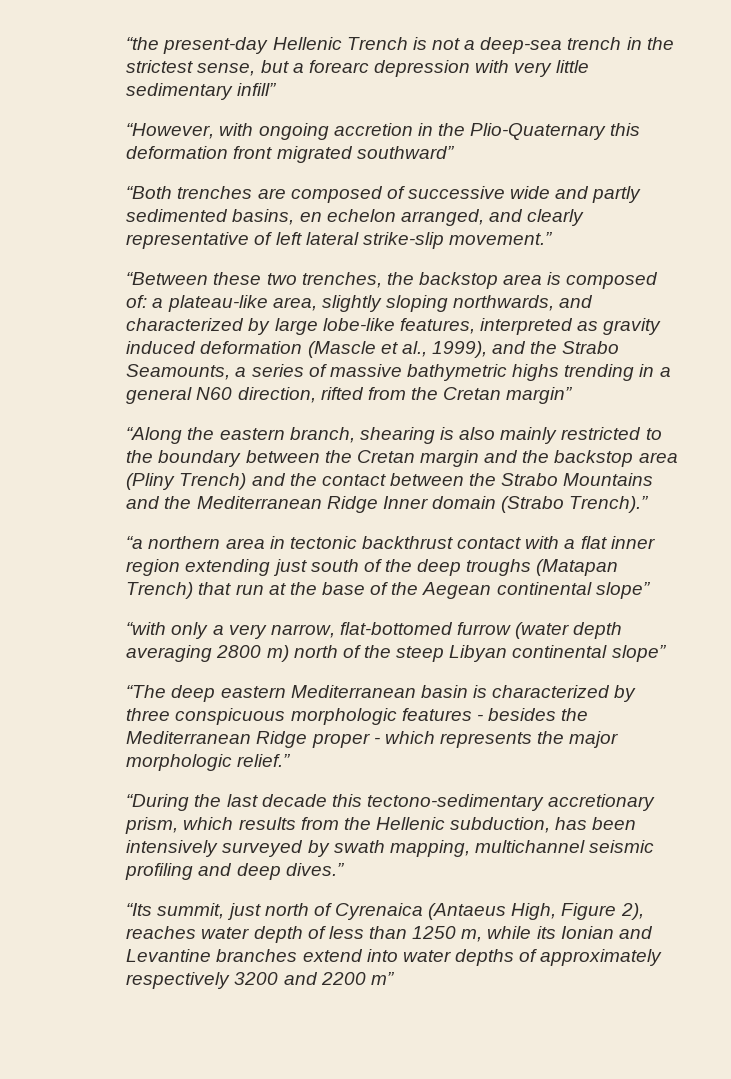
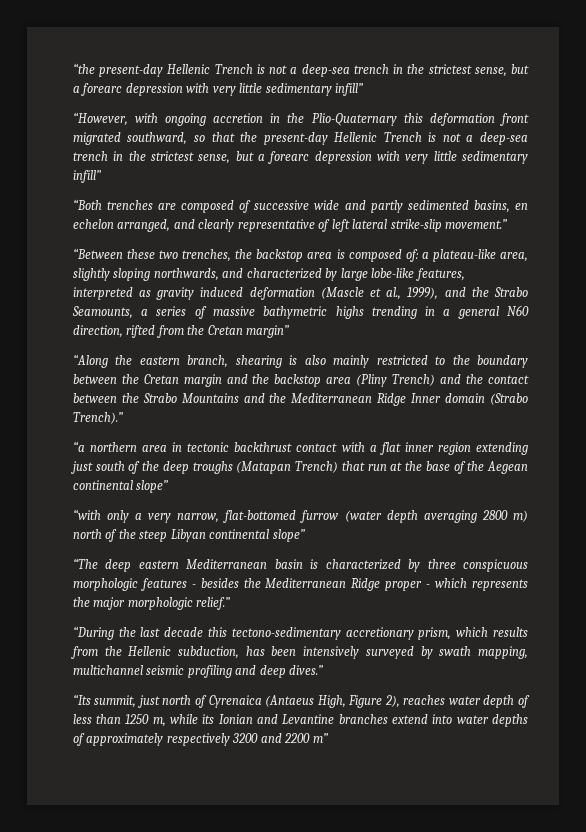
[356,146,455,159] southward” -> [127,132,528,145] [72,151,528,164] [72,170,101,183] southward, so that the present-day Hellenic Trench is not a deep-sea trench in the strictest sense, but a forearc depression with very little sedimentary infill”

